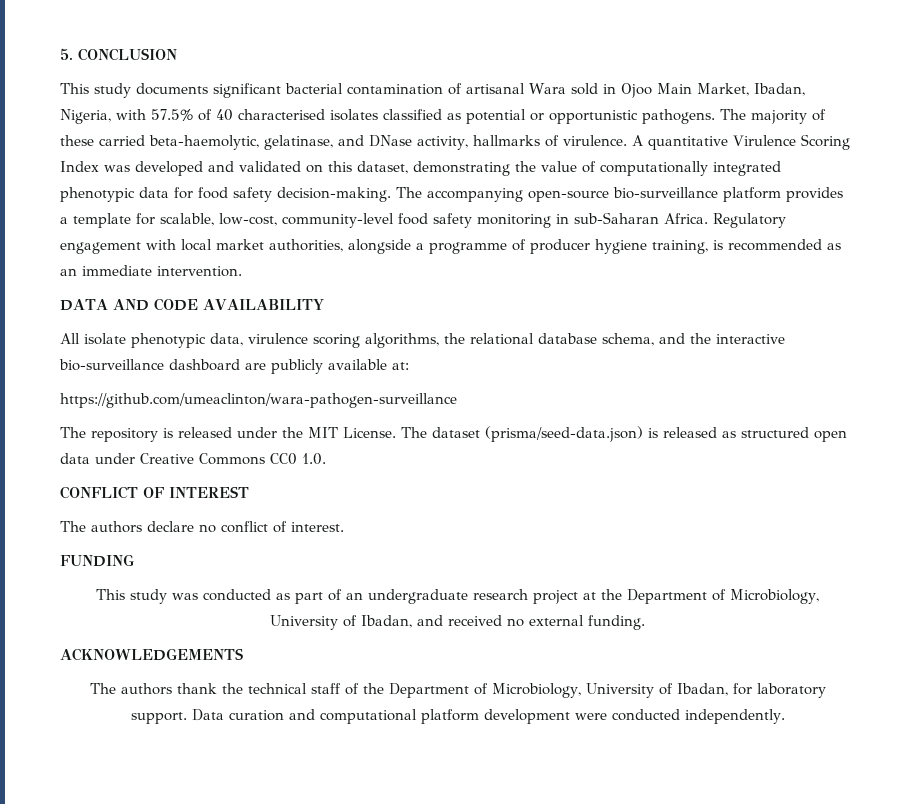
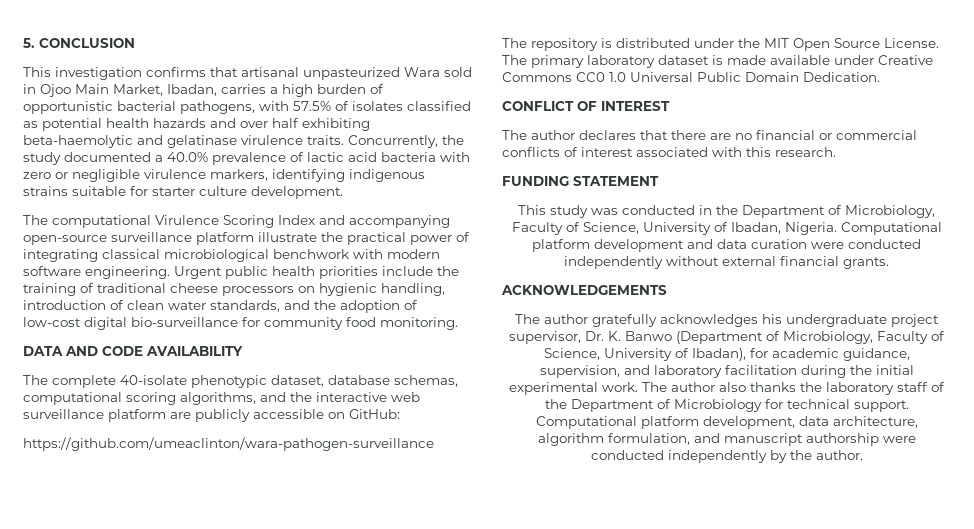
[94,83,525,98] study documents significant bacterial contamination of artisanal -> [55,67,400,80] investigation confirms that artisanal unpasteurized
[60,109,111,124] Nigeria, -> [221,84,384,97] [23,101,255,114] carries a high burden of opportunistic bacterial pathogens,
[216,109,325,121] 40 characterised -> (349, 106) none
[530,109,826,124] [60,134,850,150] [60,161,781,176] [60,187,843,202] [60,212,786,228] [60,239,841,254] [60,265,242,277] [60,298,324,311] [60,333,785,348] [59,359,409,374] or opportunistic pathogens. The majority of these carried beta-haemolytic, gelatinase, and DNase activity, hallmarks of virulence. A quantitative Virulence Scoring Index was developed and validated on this dataset, demonstrating the value of computationally integrated phenotypic data for food safety decision-making. The accompanying open-source bio-surveillance platform provides a template for scalable, low-cost, community-level food safety monitoring in sub-Saharan Africa. Regulatory engagement with local market authorities, alongside a programme of producer hygiene training, is recommended as an immediate intervention. // DATA AND CODE AVAILABILITY // All isolate phenotypic data, virulence scoring algorithms, the relational database schema, and the interactive bio-surveillance dashboard are publicly available at: -> [106,118,370,131] [23,135,464,148] [23,152,470,165] [23,169,425,182] [23,186,343,199] [23,215,450,228] [23,232,470,245] [23,249,440,262] [23,266,459,279] [23,283,445,296] [23,300,418,313] [23,317,458,330] [23,346,243,356] [23,375,458,388] [23,392,420,405] [23,409,400,422] health hazards and over half exhibiting beta-haemolytic and gelatinase virulence traits. Concurrently, the study documented a 40.0% prevalence of lactic acid bacteria with zero or negligible virulence markers, identifying indigenous strains suitable for starter culture development. // The computational Virulence Scoring Index and accompanying open-source surveillance platform illustrate the practical power of integrating classical microbiological benchwork with modern software engineering. Urgent public health priorities include the training of traditional cheese processors on hygienic handling, introduction of clean water standards, and the adoption of low-cost digital bio-surveillance for community food monitoring. // DATA AND CODE AVAILABILITY // The complete 40-isolate phenotypic dataset, database schemas, computational scoring algorithms, and the interactive web surveillance platform are publicly accessible on GitHub:
[178,427,232,438] released -> [616,38,690,48] distributed
[343,426,847,442] [60,453,326,465] [60,486,249,499] [60,521,344,533] License. The dataset (prisma/seed-data.json) is released as structured open data under Creative Commons CC0 1.0. // CONFLICT OF INTEREST // The authors declare no conflict of interest. -> [793,38,939,51] [502,55,933,68] [502,72,880,82] [502,101,670,111] [502,130,917,140] [502,147,836,157] Open Source License. The primary laboratory dataset is made available under Creative Commons CC0 1.0 Universal Public Domain Dedication. // CONFLICT OF INTEREST // The author declares that there are no financial or commercial conflicts of interest associated with this research.
(134, 560) none -> [573,176,659,186] STATEMENT
[276,589,820,604] [270,615,645,630] [60,648,243,661] [89,683,307,695] as part of an undergraduate research project at the Department of Microbiology, University of Ibadan, and received no external funding. // ACKNOWLEDGEMENTS // The authors thank the technical -> [699,205,935,218] [511,222,942,235] [532,239,921,252] [564,256,889,269] [501,285,667,295] [515,314,939,327] [509,331,945,344] [543,348,910,361] [539,365,914,378] [509,382,894,395] in the Department of Microbiology, Faculty of Science, University of Ibadan, Nigeria. Computational platform development and data curation were conducted independently without external financial grants. // ACKNOWLEDGEMENTS // The author gratefully acknowledges his undergraduate project supervisor, Dr. K. Banwo (Department of Microbiology, Faculty of Science, University of Ibadan), for academic guidance, supervision, and laboratory facilitation during the initial experimental work. The author also thanks the laboratory
[491,683,826,698] [130,709,785,724] Microbiology, University of Ibadan, for laboratory support. Data curation and computational platform development were conducted independently. -> [673,399,909,412] [535,416,918,429] [537,433,916,446] [590,450,863,463] Microbiology for technical support. Computational platform development, data architecture, algorithm formulation, and manuscript authorship were conducted independently by the author.

